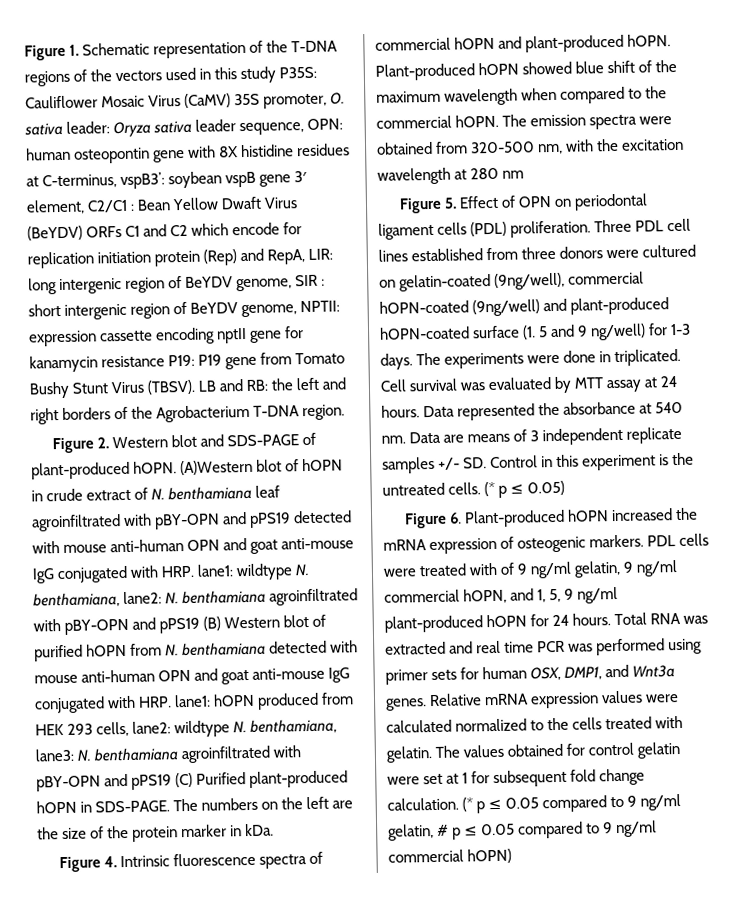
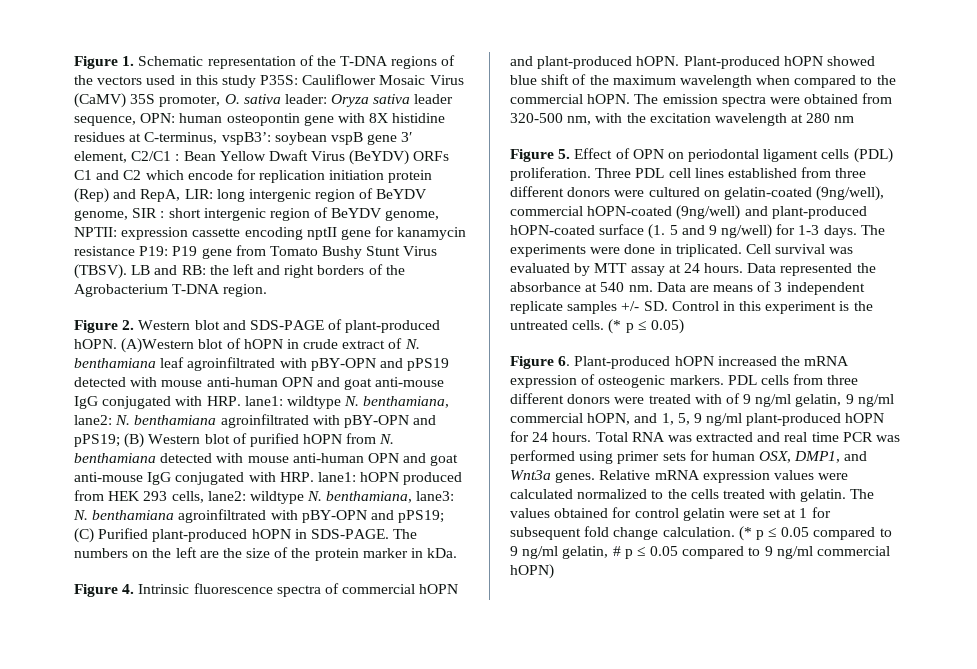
[159,617,201,634] pPS19 -> [74,434,120,447] pPS19;
[131,774,173,790] pPS19 -> [398,510,445,523] pPS19;
(557, 253) none -> [510,186,564,197] different
(710, 539) none -> [793,374,859,385] [510,393,611,404] from three different donors

